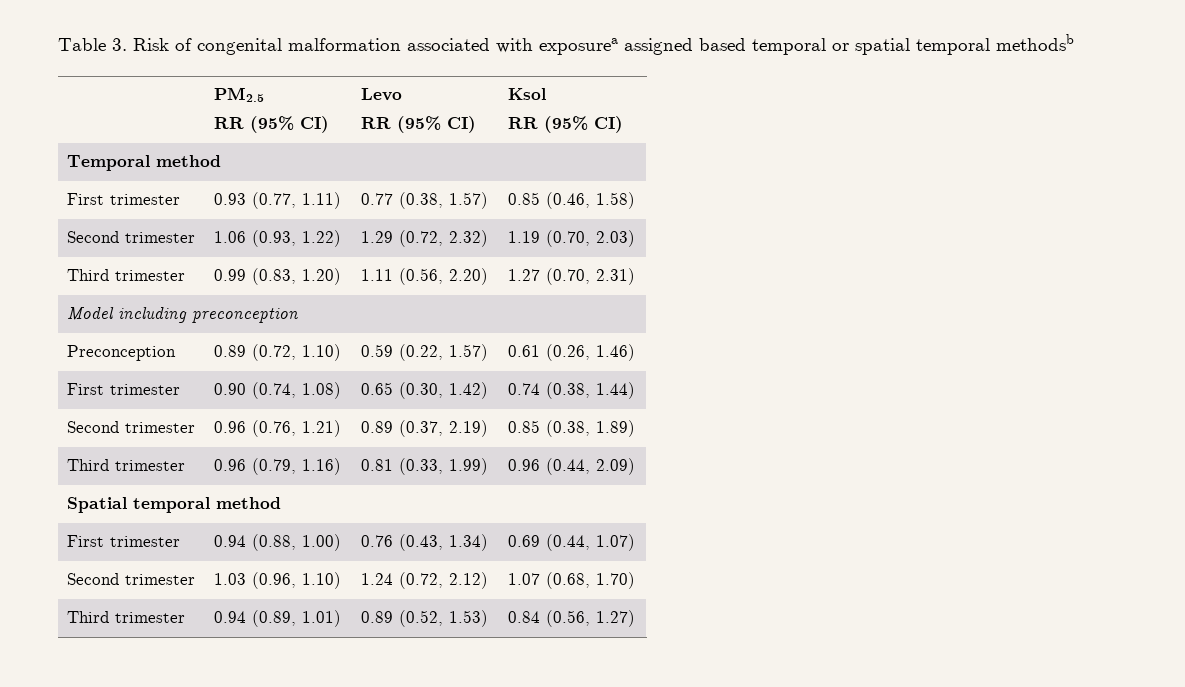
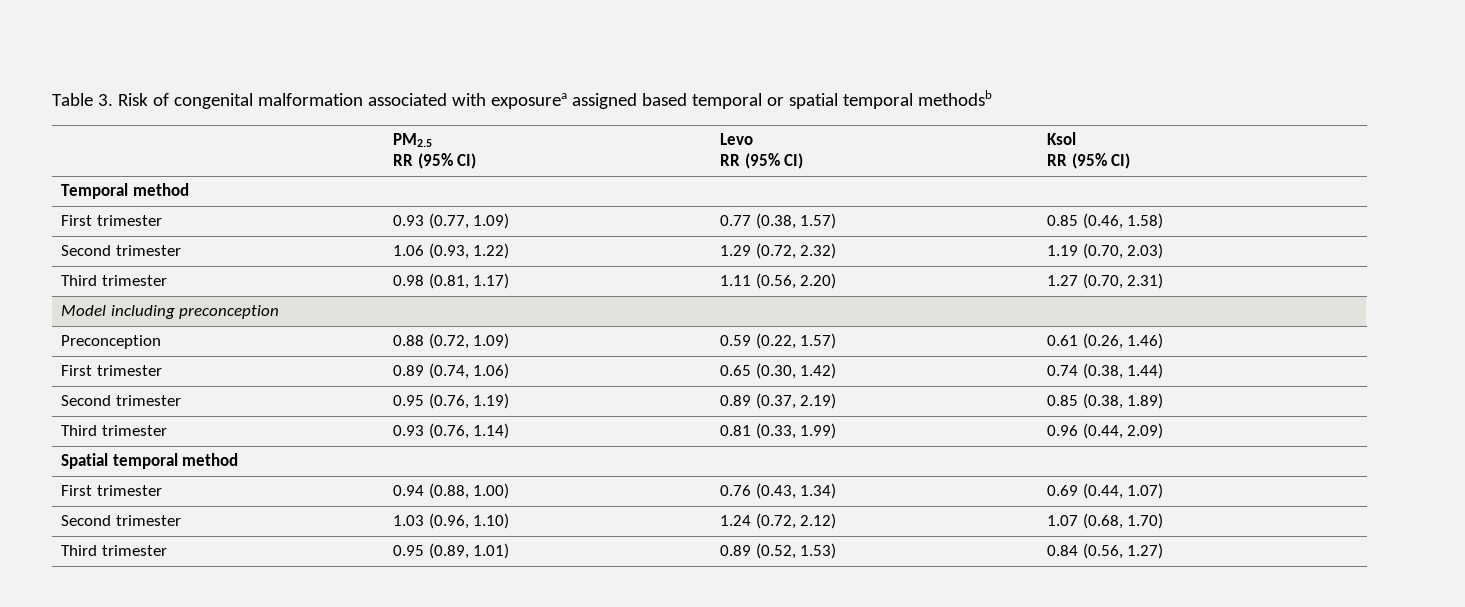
[302,192,342,209] 1.11) -> [473,213,510,229] 1.09)
[214,268,342,285] 0.99 (0.83, 1.20) -> [393,273,510,289] 0.98 (0.81, 1.17)
[214,344,342,361] 0.89 (0.72, 1.10) -> [393,333,510,349] 0.88 (0.72, 1.09)
[214,382,342,399] 0.90 (0.74, 1.08) -> [393,363,510,379] 0.89 (0.74, 1.06)
[214,420,342,437] 0.96 (0.76, 1.21) -> [393,393,510,409] 0.95 (0.76, 1.19)
[214,458,342,475] 0.96 (0.79, 1.16) -> [393,423,510,439] 0.93 (0.76, 1.14)
[214,611,247,623] 0.94 -> [393,545,425,556] 0.95

